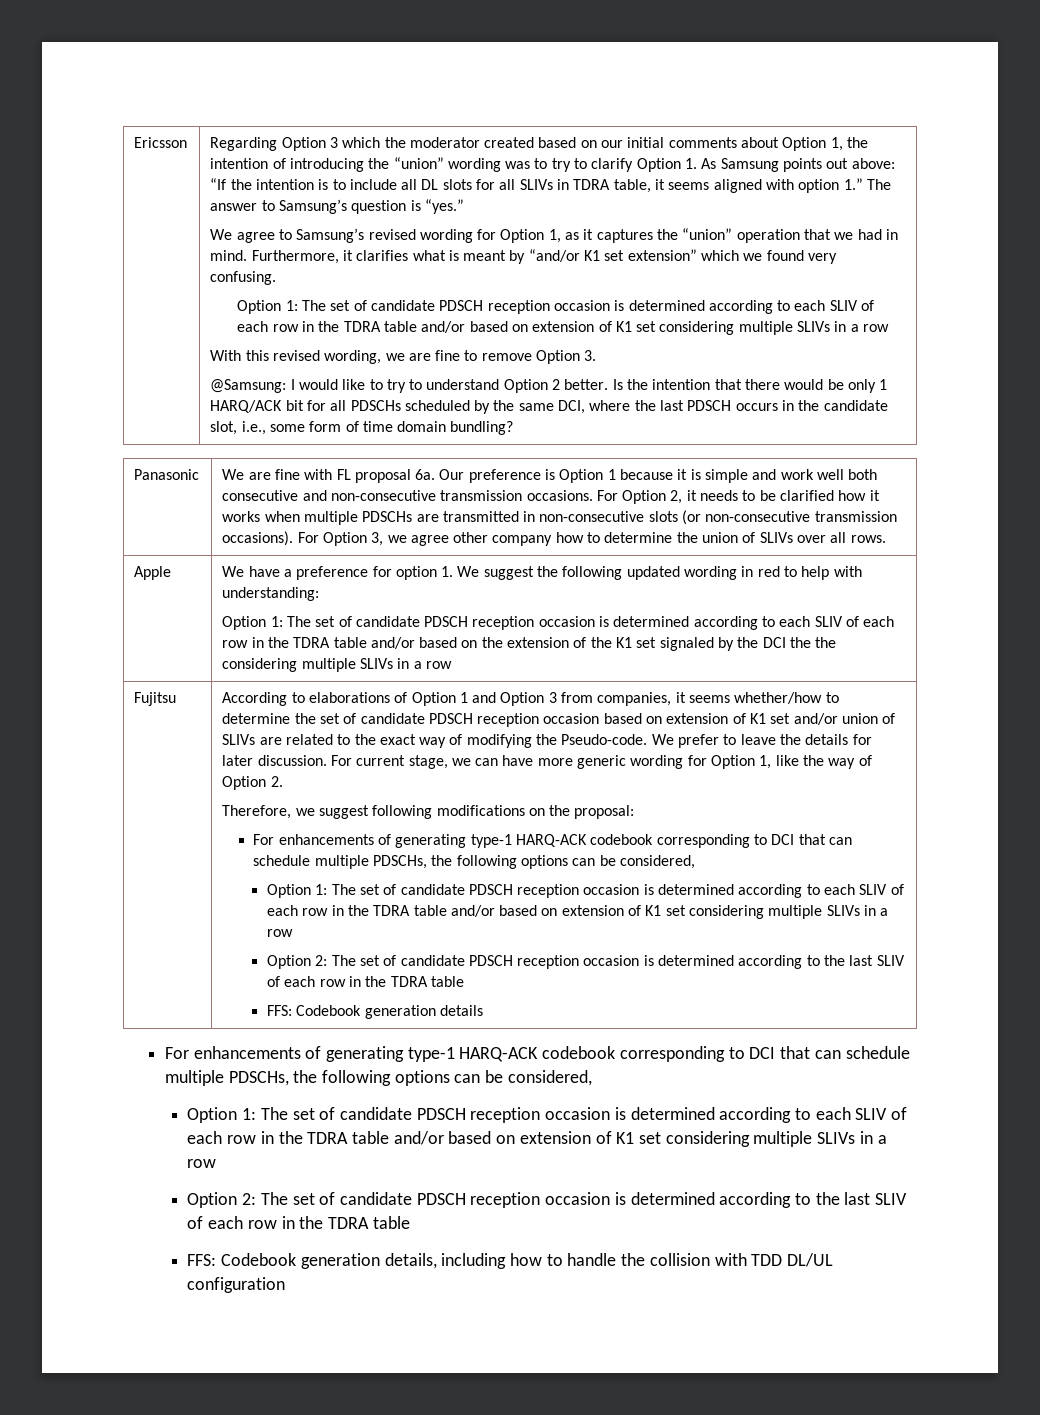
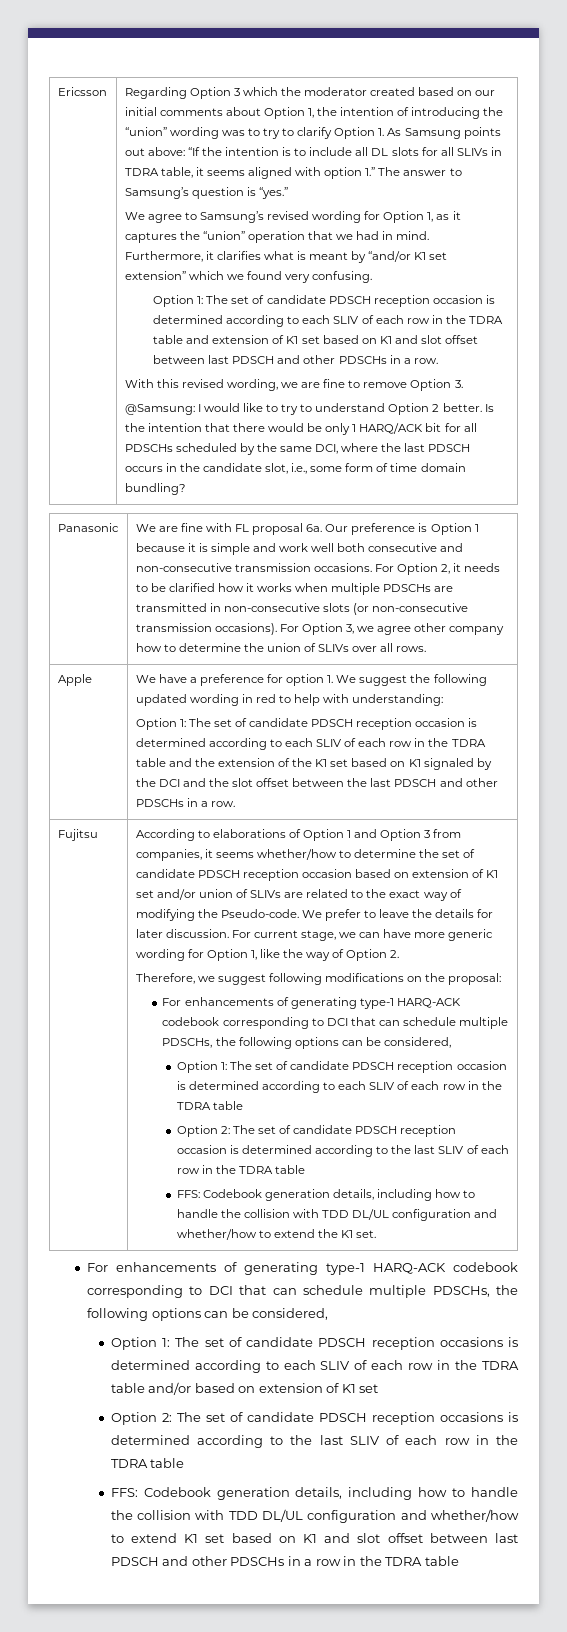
[421,321,890,335] and/or based on extension of K1 set considering multiple SLIVs in a row -> [186,335,479,344] [153,355,438,364] and extension of K1 set based on K1 and slot offset between last PDSCH and other PDSCHs in a row.
[370,637,478,649] and/or based on -> [168,758,192,767] and
(657, 642) none -> [351,758,421,767] based on K1
[790,637,837,648] [222,658,452,672] the the considering multiple SLIVs in a row -> [182,778,498,787] [135,798,235,807] and the slot offset between the last PDSCH and other PDSCHs in a row.
[450,905,889,919] [266,929,293,937] and/or based on extension of K1 set considering multiple SLIVs in a row -> (243, 1105) none
[439,1005,483,1016] details -> [332,1189,476,1201] [176,1209,498,1221] [176,1229,377,1240] details, including how to handle the collision with TDD DL/UL configuration and whether/how to extend the K1 set.
[545,1107,611,1120] occasion -> [439,1337,503,1347] occasions
[665,1131,887,1147] [187,1159,217,1168] [187,1192,611,1208] considering multiple SLIVs in a row // Option 2: The set of candidate PDSCH reception occasion -> [110,1412,503,1425] // Option 2: The set of candidate PDSCH reception occasions
(286, 1285) none -> [400,1509,519,1522] [110,1533,518,1543] [110,1556,459,1566] and whether/how to extend K1 set based on K1 and slot offset between last PDSCH and other PDSCHs in a row in the TDRA table

